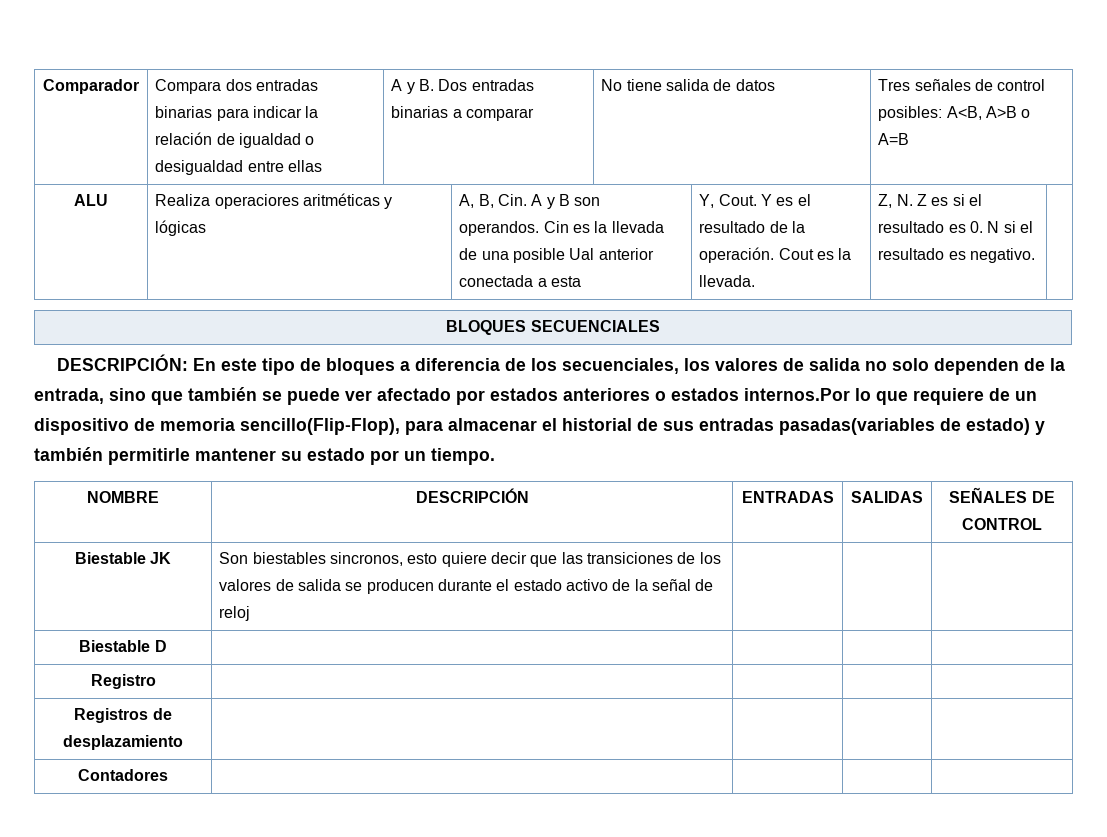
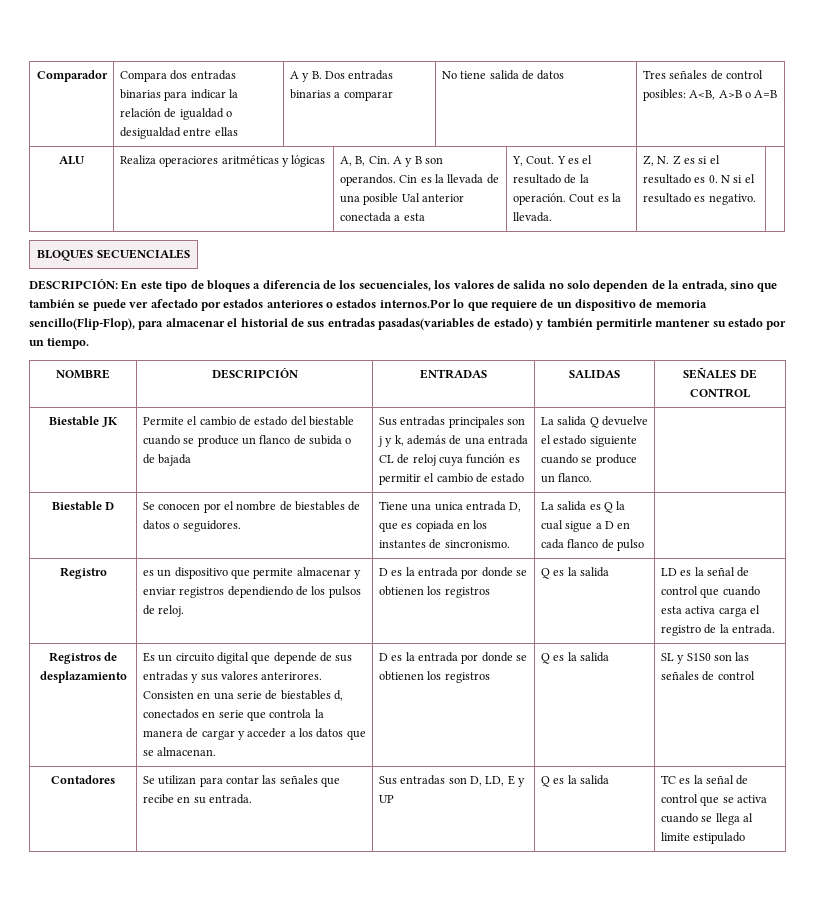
[219,552,721,567] [219,579,714,594] [219,606,251,621] [79,640,167,652] [90,674,156,689] [74,708,172,723] [63,735,183,750] [78,769,168,781] Son biestables sincronos, esto quiere decir que las transiciones de los valores de salida se producen durante el estado activo de la señal de reloj | | | // Biestable D | | | | // Registro | | | | // Registros de desplazamiento | | | | // Contadores | | | | -> [142,416,355,426] [142,435,352,447] [142,454,192,466] [378,416,525,428] [377,435,529,447] [378,454,520,466] [378,473,525,485] [540,416,648,428] [540,435,637,447] [540,454,637,466] [540,473,593,483] [51,501,115,511] [142,501,361,513] [142,520,241,532] [378,501,522,512] [378,520,488,532] [378,539,510,549] [540,501,626,513] [540,520,631,532] [540,539,644,551] [59,567,107,579] [142,567,362,579] [142,586,361,598] [142,605,185,617] [378,567,528,579] [378,586,490,598] [540,567,609,579] [660,567,750,577] [660,586,760,598] [660,605,760,617] [660,624,775,636] [48,652,118,664] [39,671,127,683] [142,652,353,664] [142,671,323,683] [142,690,344,701] [142,709,324,721] [142,728,366,740] [142,747,217,756] [378,652,528,664] [378,671,490,683] [540,652,609,664] [660,652,750,664] [660,671,755,681] [51,775,115,784] [142,775,341,787] [142,794,252,804] [378,775,526,787] [378,795,394,803] [540,775,609,787] [660,775,749,785] [660,794,767,806] [660,813,753,825] [660,832,746,844] Permite el cambio de estado del biestable cuando se produce un flanco de subida o de bajada | Sus entradas principales son j y k, además de una entrada CL de reloj cuya función es permitir el cambio de estado | La salida Q devuelve el estado siguiente cuando se produce un flanco. | // Biestable D | Se conocen por el nombre de biestables de datos o seguidores. | Tiene una unica entrada D, que es copiada en los instantes de sincronismo. | La salida es Q la cual sigue a D en cada flanco de pulso | // Registro | es un dispositivo que permite almacenar y enviar registros dependiendo de los pulsos de reloj. | D es la entrada por donde se obtienen los registros | Q es la salida | LD es la señal de control que cuando esta activa carga el registro de la entrada. // Registros de desplazamiento | Es un circuito digital que depende de sus entradas y sus valores anterirores. Consisten en una serie de biestables d, conectados en serie que controla la manera de cargar y acceder a los datos que se almacenan. | D es la entrada por donde se obtienen los registros | Q es la salida | SL y S1S0 son las señales de control // Contadores | Se utilizan para contar las señales que recibe en su entrada. | Sus entradas son D, LD, E y UP | Q es la salida | TC es la señal de control que se activa cuando se llega al limite estipulado

